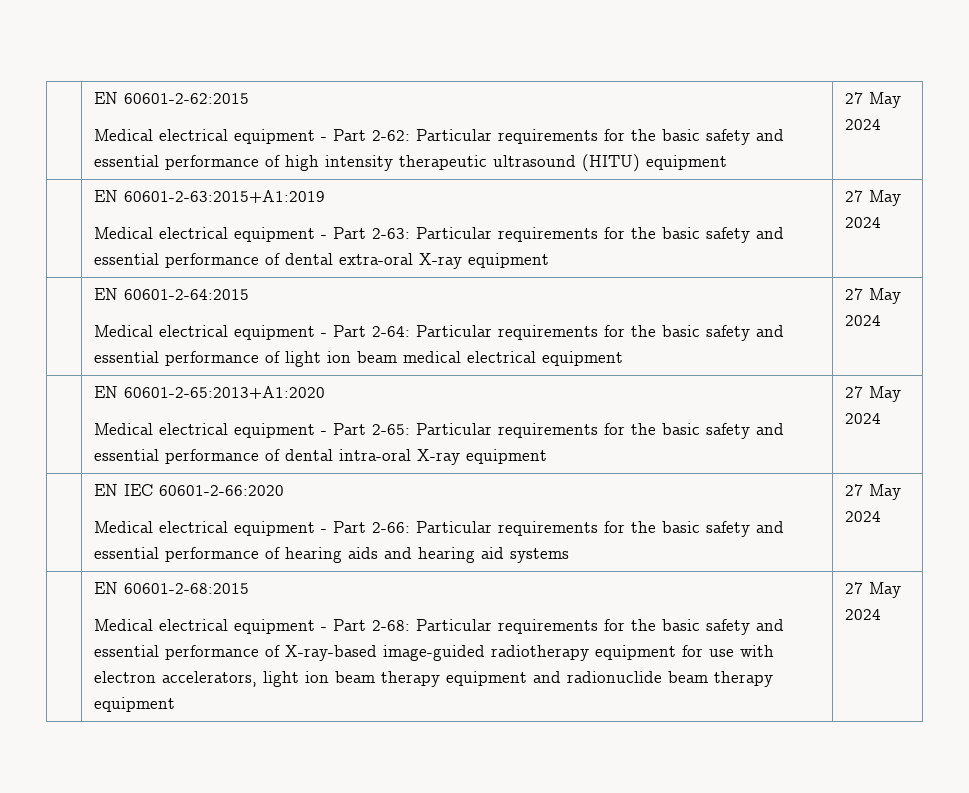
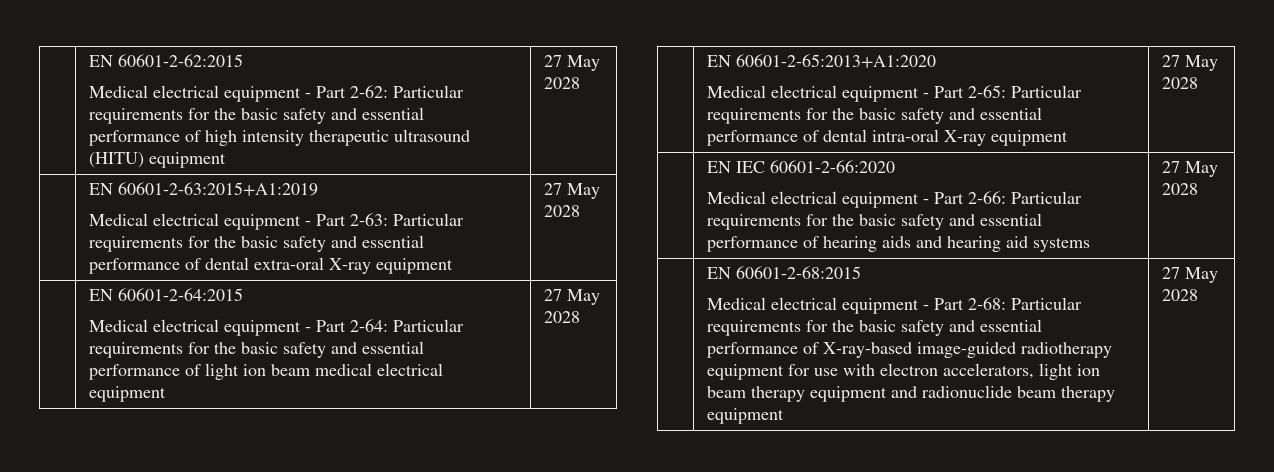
[844,119,881,130] 2024 -> [543,77,580,89] 2028
[844,217,881,228] 2024 -> [543,205,580,217] 2028
[844,315,881,326] 2024 -> [543,311,580,323] 2028
[844,413,881,424] 2024 -> [1161,77,1198,89] 2028
[844,511,881,522] 2024 -> [1161,183,1198,195] 2028
[844,609,881,620] 2024 -> [1161,289,1198,301] 2028

